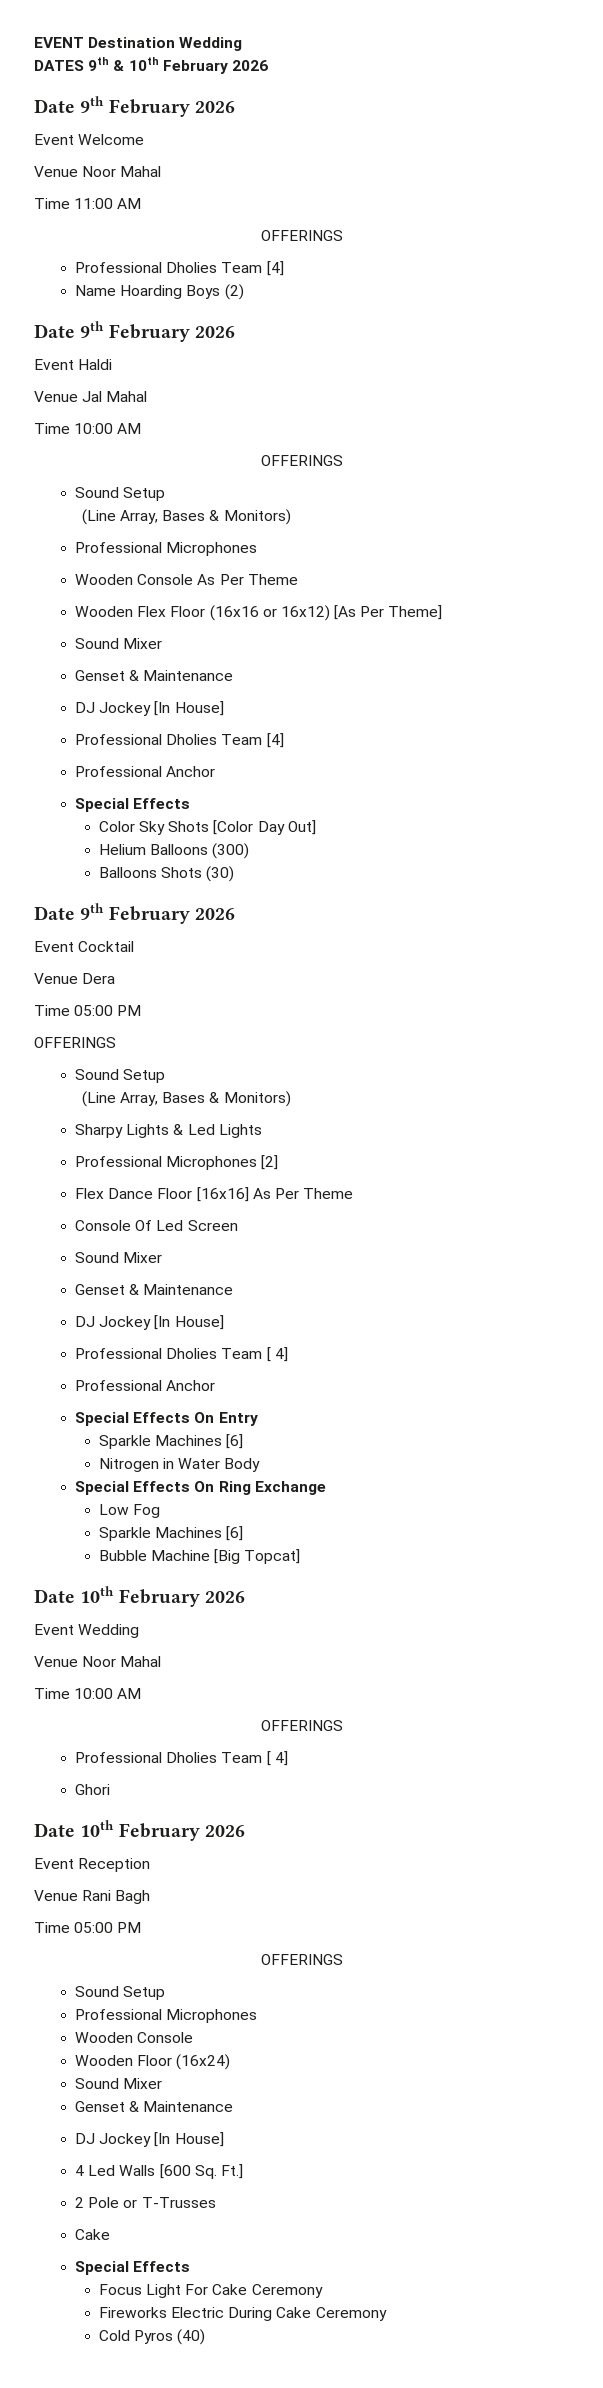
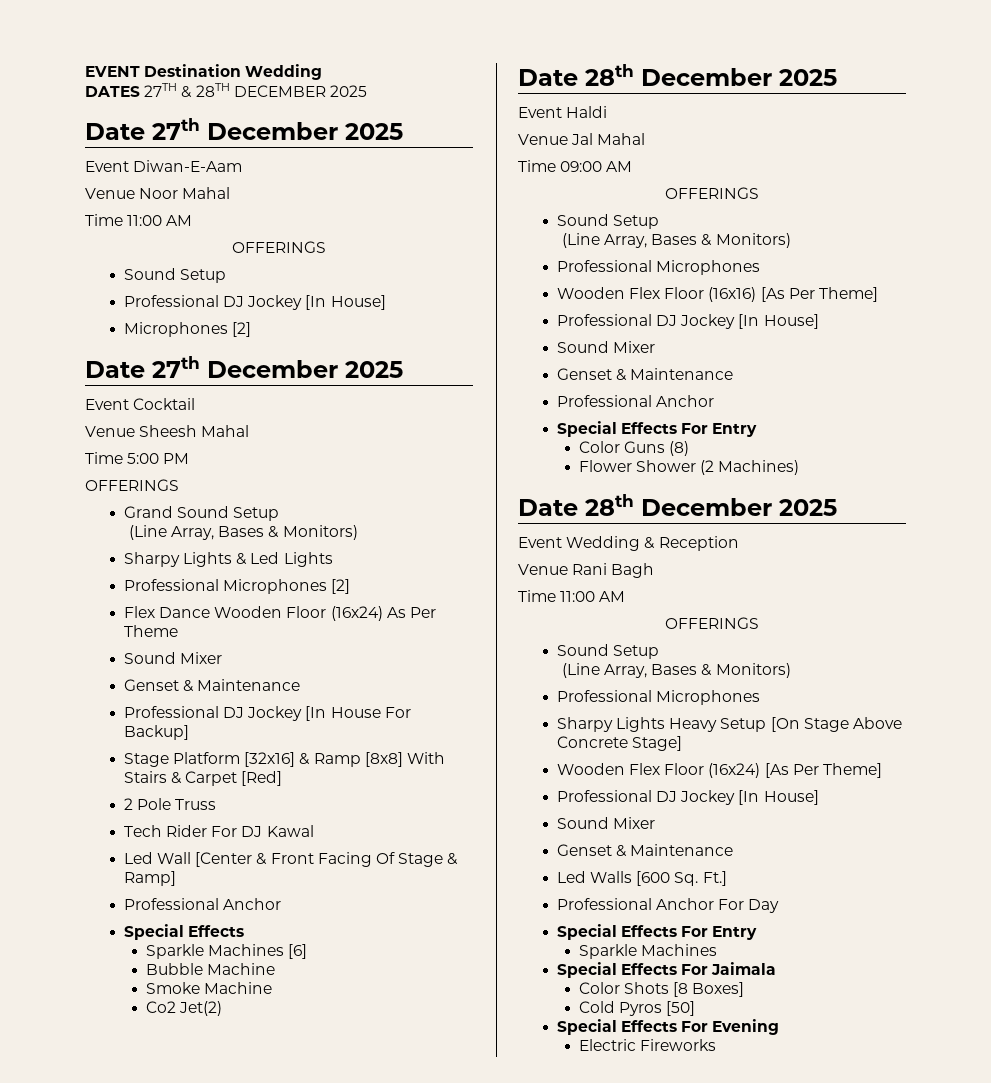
[88,57,268,74] [34,96,235,117] [34,134,145,145] 9th & 10th February 2026 // Date 9th February 2026 // Event Welcome -> [144,83,367,98] [85,118,403,140] [85,160,243,172] 27TH & 28TH DECEMBER 2025 // Date 27th December 2025 // Event Diwan-E-Aam
[74,261,284,276] [74,284,244,300] [34,321,235,342] [34,359,113,370] [34,391,148,402] [34,423,142,434] [260,455,343,466] [74,487,166,501] [81,509,291,525] [74,542,258,556] [74,574,298,585] [74,605,443,621] [74,638,163,649] [74,670,234,681] [74,701,224,716] [74,733,284,748] [74,766,216,777] [74,798,191,812] [98,820,316,835] [98,843,250,859] [98,866,235,882] [34,903,235,924] Professional Dholies Team [4] // Name Hoarding Boys (2) // Date 9th February 2026 // Event Haldi // Venue Jal Mahal // Time 10:00 AM // OFFERINGS // Sound Setup // (Line Array, Bases & Monitors) // Professional Microphones // Wooden Console As Per Theme // Wooden Flex Floor (16x16 or 16x12) [As Per Theme] // Sound Mixer // Genset & Maintenance // DJ Jockey [In House] // Professional Dholies Team [4] // Professional Anchor // Special Effects // Color Sky Shots [Color Day Out] // Helium Balloons (300) // Balloons Shots (30) // Date 9th February 2026 -> [123,268,227,283] [123,295,386,310] [123,322,252,337] [85,356,403,378] Sound Setup // Professional DJ Jockey [In House] // Microphones [2] // Date 27th December 2025
[82,973,116,984] [34,1005,142,1016] [34,1037,116,1048] Dera // Time 05:00 PM // OFFERINGS // -> [139,425,250,437] [85,452,190,464] [85,479,179,491] [123,506,173,518] Sheesh Mahal // Time 5:00 PM // OFFERINGS // Grand
[157,1187,354,1202] [74,1220,238,1231] [74,1252,163,1263] [74,1284,234,1295] [74,1315,224,1330] [74,1347,288,1362] [74,1380,216,1391] [74,1412,258,1426] [98,1434,244,1449] [98,1458,261,1472] [74,1481,326,1495] [98,1504,161,1518] Floor [16x16] As Per Theme // Console Of Led Screen // Sound Mixer // Genset & Maintenance // DJ Jockey [In House] // Professional Dholies Team [ 4] // Professional Anchor // Special Effects On Entry // Sparkle Machines [6] // Nitrogen in Water Body // Special Effects On Ring Exchange // Low Fog -> [214,606,437,621] [123,625,178,637] [123,652,223,664] [123,679,301,692] [123,706,411,721] [123,725,189,740] [123,752,446,767] [123,771,283,786] [123,798,217,810] [123,825,314,837] [123,852,459,867] [123,871,176,886] [123,898,282,910] [123,924,245,940] Wooden Floor (16x24) As Per Theme // Sound Mixer // Genset & Maintenance // Professional DJ Jockey [In House For Backup] // Stage Platform [32x16] & Ramp [8x8] With Stairs & Carpet [Red] // 2 Pole Truss // Tech Rider For DJ Kawal // Led Wall [Center & Front Facing Of Stage & Ramp] // Professional Anchor // Special Effects
[214,1549,301,1564] [34,1586,245,1607] [34,1624,140,1638] [34,1656,162,1667] [34,1688,142,1699] [260,1720,343,1731] [74,1751,288,1766] [74,1784,110,1795] [34,1820,245,1841] [34,1858,151,1872] [34,1890,151,1904] [34,1922,142,1933] [260,1954,343,1965] [74,1986,166,2000] [74,2009,258,2023] [74,2032,194,2043] [74,2054,231,2070] [74,2078,163,2089] [74,2101,234,2112] [74,2132,224,2147] [74,2165,84,2176] [Big Topcat] // Date 10th February 2026 // Event Wedding // Venue Noor Mahal // Time 10:00 AM // OFFERINGS // Professional Dholies Team [ 4] // Ghori // Date 10th February 2026 // Event Reception // Venue Rani Bagh // Time 05:00 PM // OFFERINGS // Sound Setup // Professional Microphones // Wooden Console // Wooden Floor (16x24) // Sound Mixer // Genset & Maintenance // DJ Jockey [In House] // 4 -> [145,982,272,994] [145,1001,222,1016] [518,64,837,86] [518,106,608,118] [518,133,646,145] [518,160,633,172] [665,187,759,199] [556,214,660,229] [561,233,791,248] [556,260,761,275] [556,287,879,302] [556,314,819,329] [556,341,656,353] [556,368,734,381] [556,395,715,407] [556,421,758,437] [578,441,690,456] [578,460,800,475] [518,494,837,516] [518,536,739,551] [518,563,655,578] [518,590,626,602] [665,617,759,629] [556,644,660,659] [561,663,791,678] [556,690,761,705] [556,717,903,732] [556,736,683,751] [556,763,883,778] [556,790,819,805] [556,817,656,829] [556,844,734,857] // Smoke Machine // Co2 Jet(2) // Date 28th December 2025 // Event Haldi // Venue Jal Mahal // Time 09:00 AM // OFFERINGS // Sound Setup // (Line Array, Bases & Monitors) // Professional Microphones // Wooden Flex Floor (16x16) [As Per Theme] // Professional DJ Jockey [In House] // Sound Mixer // Genset & Maintenance // Professional Anchor // Special Effects For Entry // Color Guns (8) // Flower Shower (2 Machines) // Date 28th December 2025 // Event Wedding & Reception // Venue Rani Bagh // Time 11:00 AM // OFFERINGS // Sound Setup // (Line Array, Bases & Monitors) // Professional Microphones // Sharpy Lights Heavy Setup [On Stage Above Concrete Stage] // Wooden Flex Floor (16x24) [As Per Theme] // Professional DJ Jockey [In House] // Sound Mixer // Genset & Maintenance //
[74,2197,216,2208] [74,2229,110,2240] [74,2261,191,2275] [98,2284,323,2298] [98,2307,387,2321] [98,2329,206,2345] 2 Pole or T-Trusses // Cake // Special Effects // Focus Light For Cake Ceremony // Fireworks Electric During Cake Ceremony // Cold Pyros (40) -> [556,898,780,913] [556,924,758,940] [578,944,717,959] [556,962,777,978] [578,982,745,997] [578,1001,696,1016] [556,1019,780,1035] [578,1039,716,1051] Professional Anchor For Day // Special Effects For Entry // Sparkle Machines // Special Effects For Jaimala // Color Shots [8 Boxes] // Cold Pyros [50] // Special Effects For Evening // Electric Fireworks

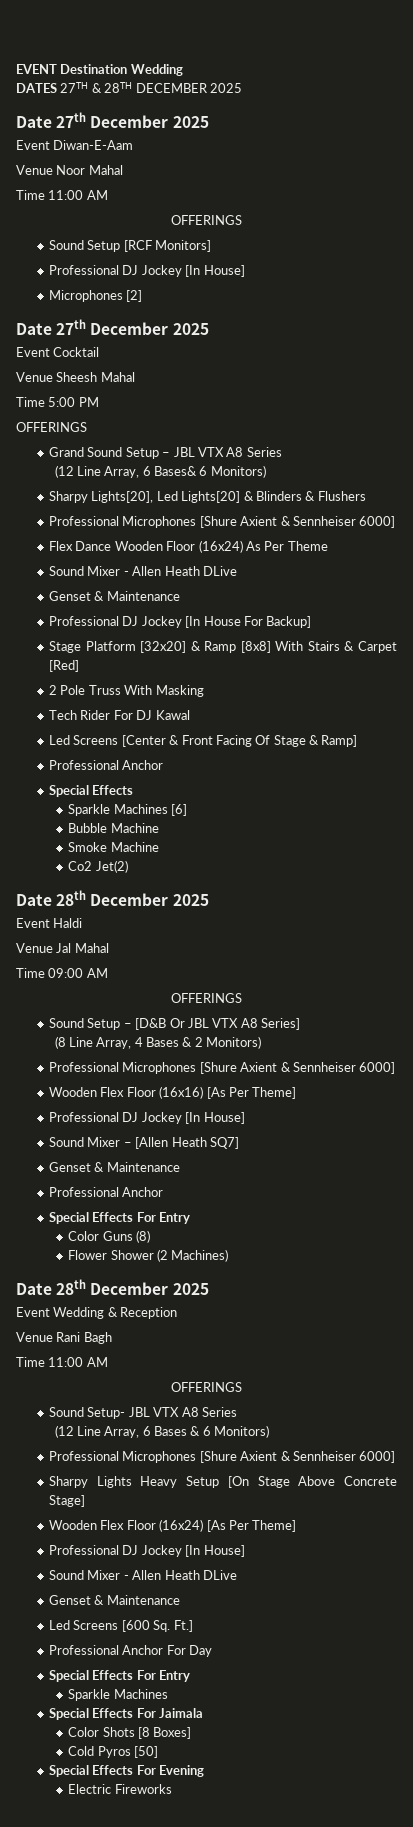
(227, 276) none -> [123,240,212,252] [RCF Monitors]
[128,525,358,540] [123,552,333,567] [123,579,351,594] // (Line Array, Bases & Monitors) // Sharpy Lights & Led Lights // Professional Microphones [2] -> [162,447,282,457] [54,465,266,478] [48,491,366,503] [48,516,396,528] – JBL VTX A8 Series // (12 Line Array, 6 Bases& 6 Monitors) // Sharpy Lights[20], Led Lights[20] & Blinders & Flushers // Professional Microphones [Shure Axient & Sennheiser 6000]
(223, 658) none -> [123,566,237,576] - Allen Heath DLive
[244,752,296,767] [32x16] -> [140,641,187,653] [32x20]
(217, 804) none -> [124,685,204,697] With Masking
[157,852,192,864] Wall -> [73,735,119,745] Screens
[561,233,791,248] [556,260,761,275] // (Line Array, Bases & Monitors) // Professional Microphones -> [123,1018,300,1030] [54,1036,262,1049] [48,1062,396,1074] – [D&B Or JBL VTX A8 Series] // (8 Line Array, 4 Bases & 2 Monitors) // Professional Microphones [Shure Axient & Sennheiser 6000]
(656, 347) none -> [123,1137,239,1149] – [Allen Heath SQ7]
[613,645,660,659] [561,663,791,678] [556,690,761,705] Setup // (Line Array, Bases & Monitors) // Professional Microphones -> [87,1407,237,1419] [54,1425,270,1438] [48,1451,396,1463] Setup- JBL VTX A8 Series // (12 Line Array, 6 Bases & 6 Monitors) // Professional Microphones [Shure Axient & Sennheiser 6000]
(656, 823) none -> [123,1570,237,1580] - Allen Heath DLive
[590,871,633,883] Walls -> [73,1620,119,1630] Screens

